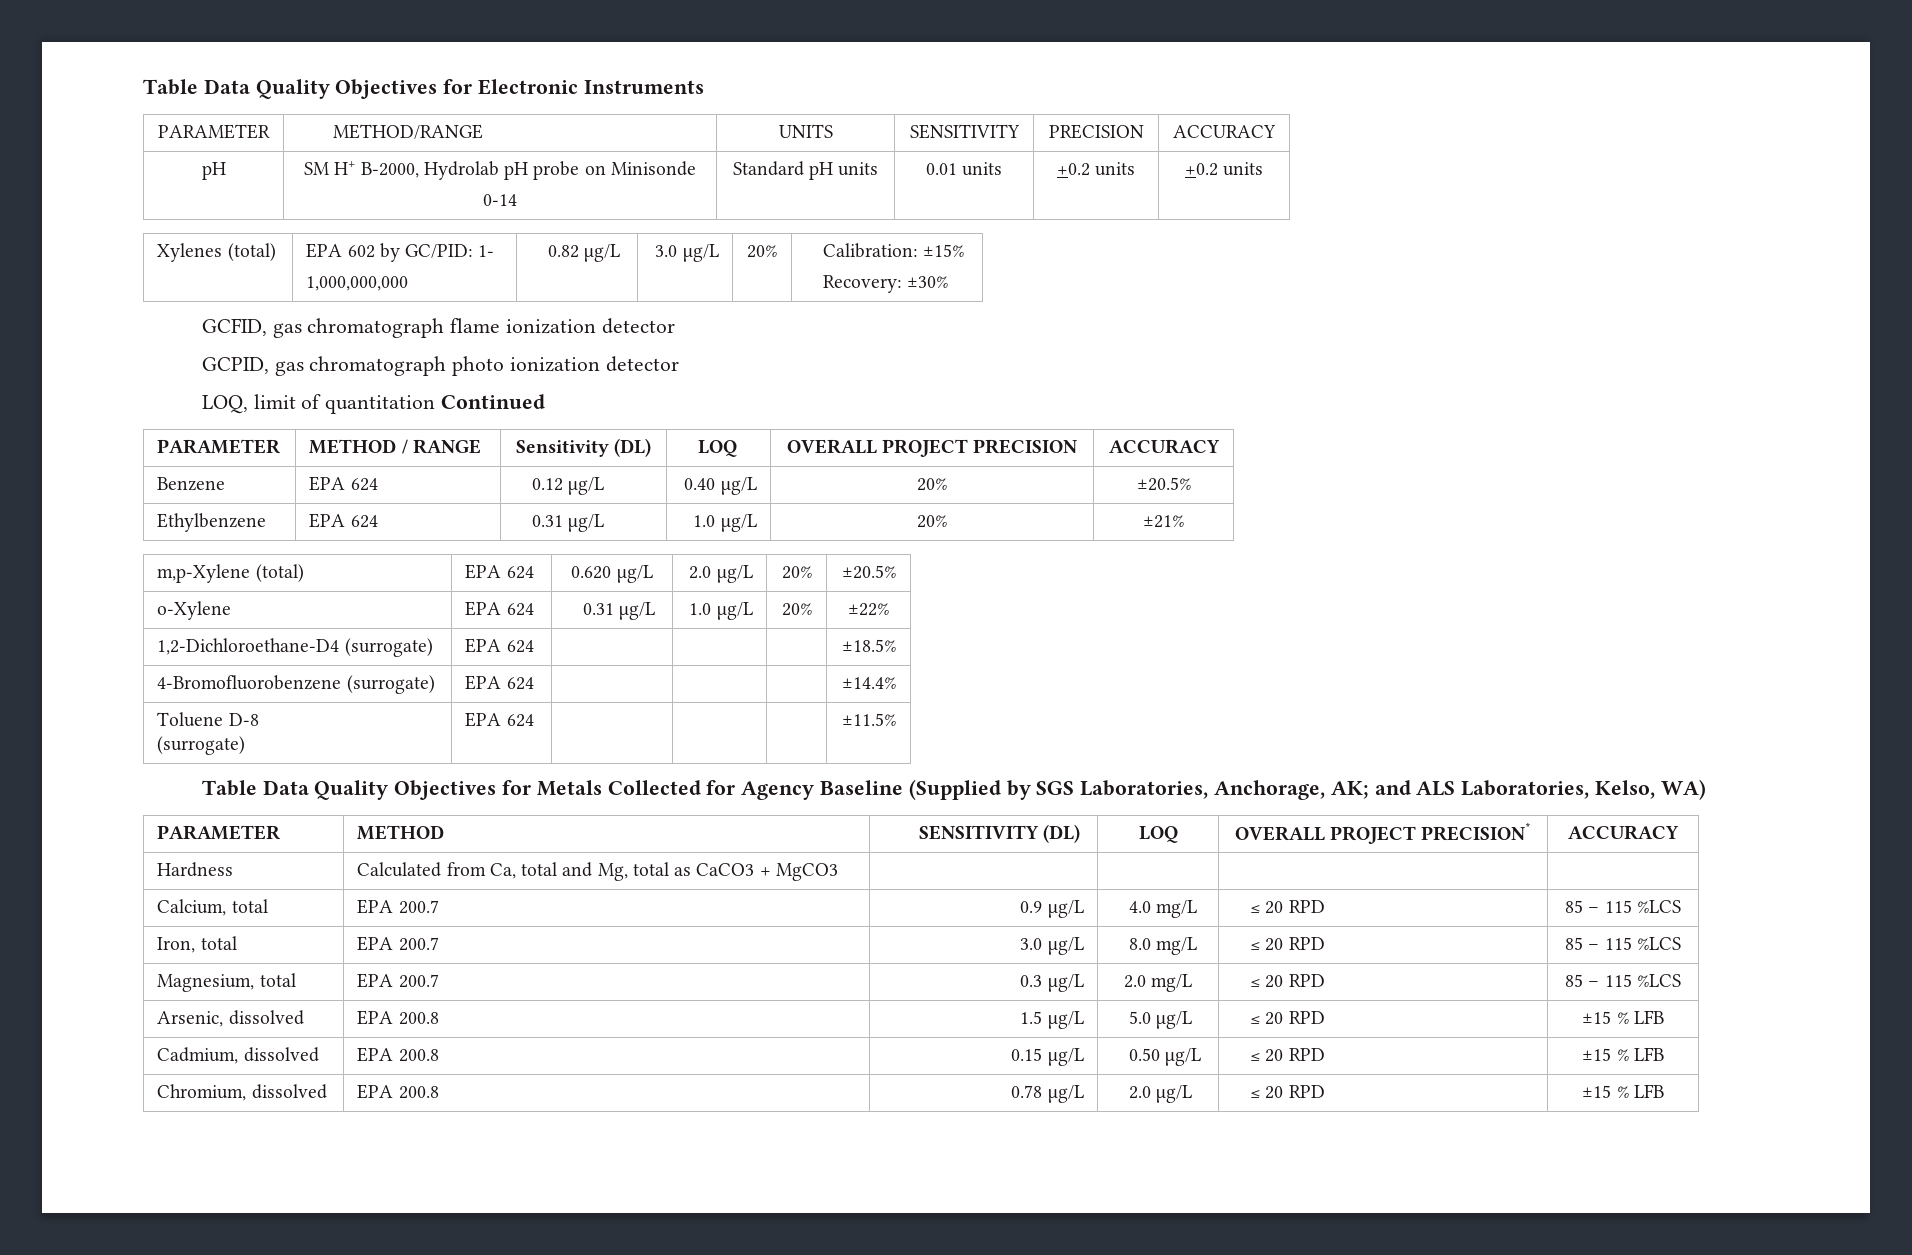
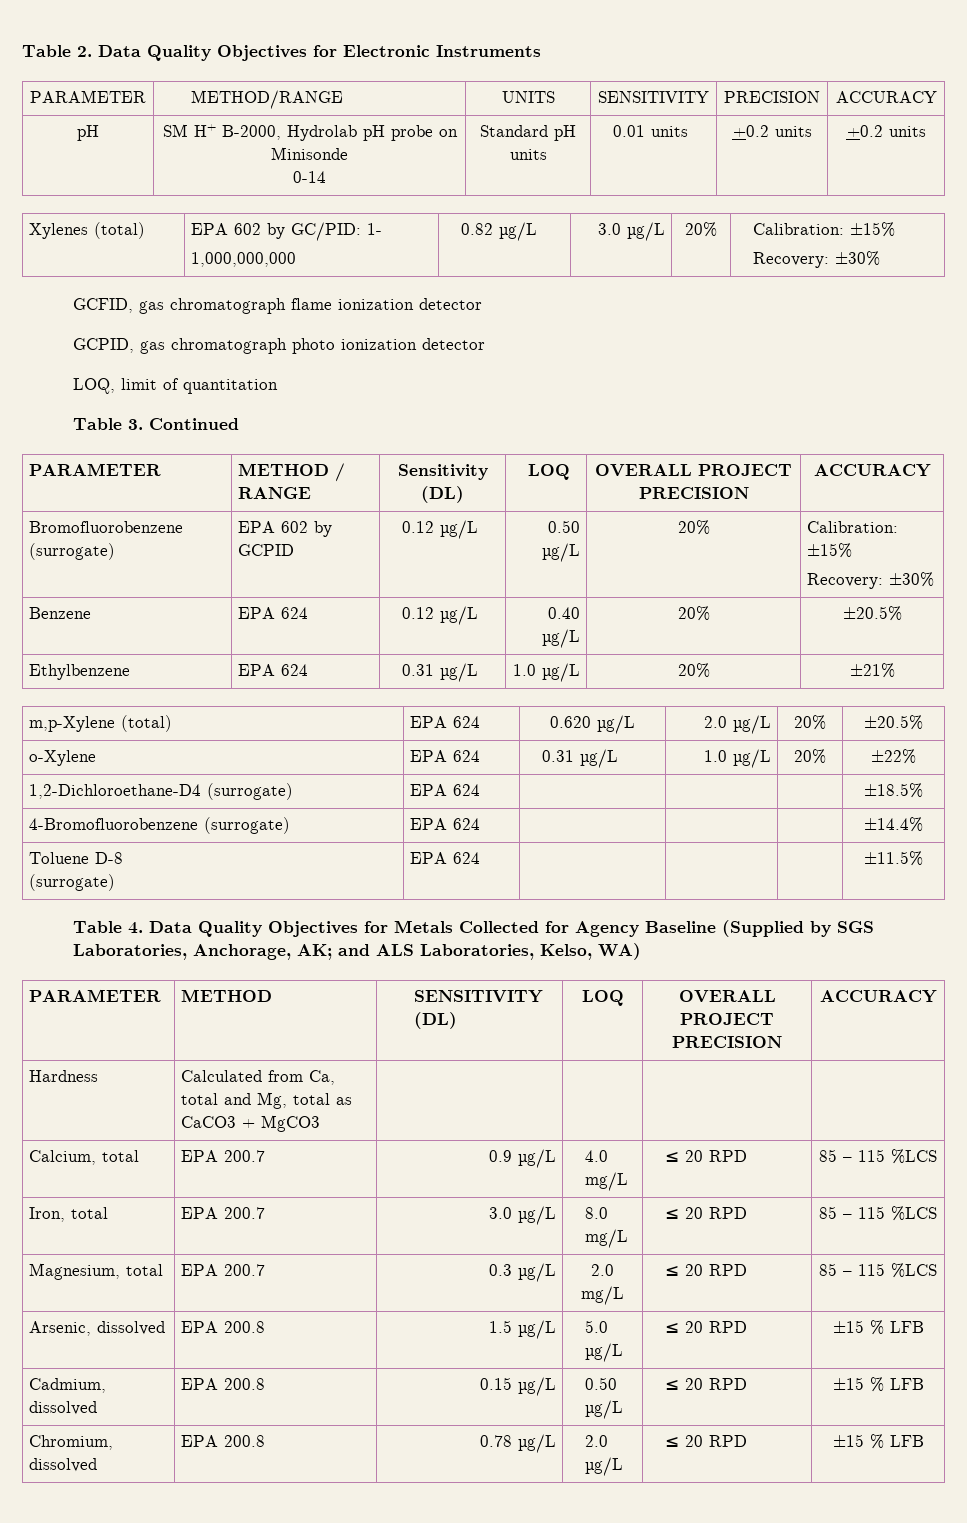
[143,79,198,95] Table -> [22,45,92,57] Table 2.
(436, 404) none -> [73,418,144,430] // Table 3.
(1220, 446) none -> [29,521,184,533] [29,543,116,560] [238,521,333,537] [238,544,295,556] [401,520,478,539] [547,520,580,533] [541,543,580,562] [677,520,710,535] [807,521,899,533] [807,543,853,558] [807,572,935,589] // Bromofluorobenzene (surrogate) | EPA 602 by GCPID | 0.12 µg/L | 0.50 µg/L | 20% | Calibration: ±15% // Recovery: ±30%
(257, 788) none -> [128,922,144,934] 4.
[1421,823,1532,841] PRECISION* -> [672,1036,782,1048] PRECISION

